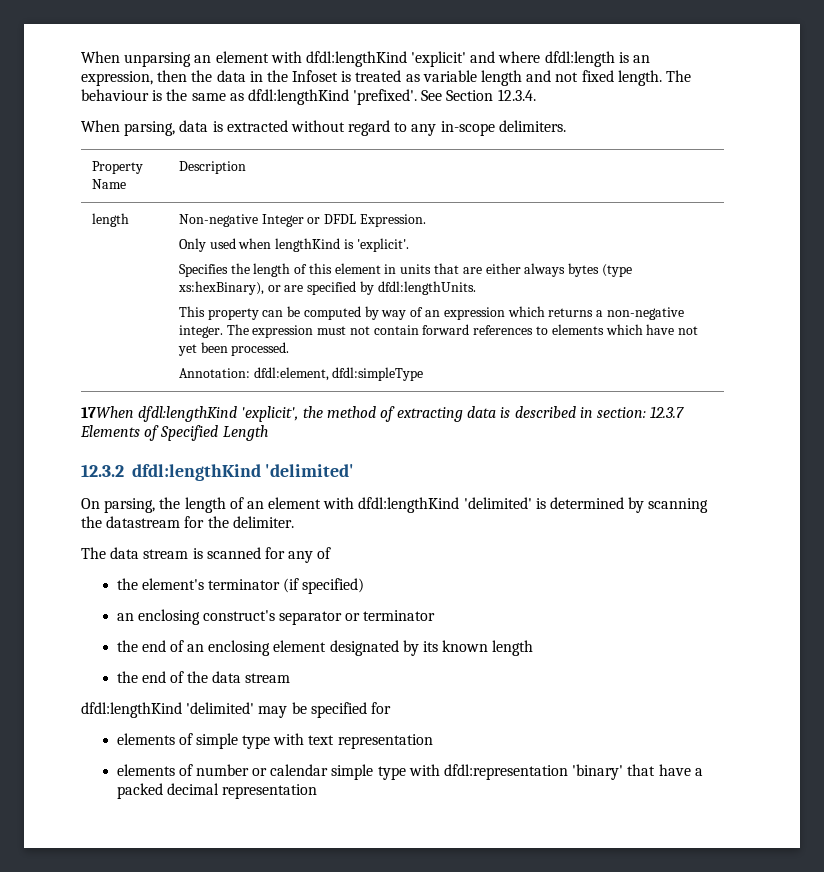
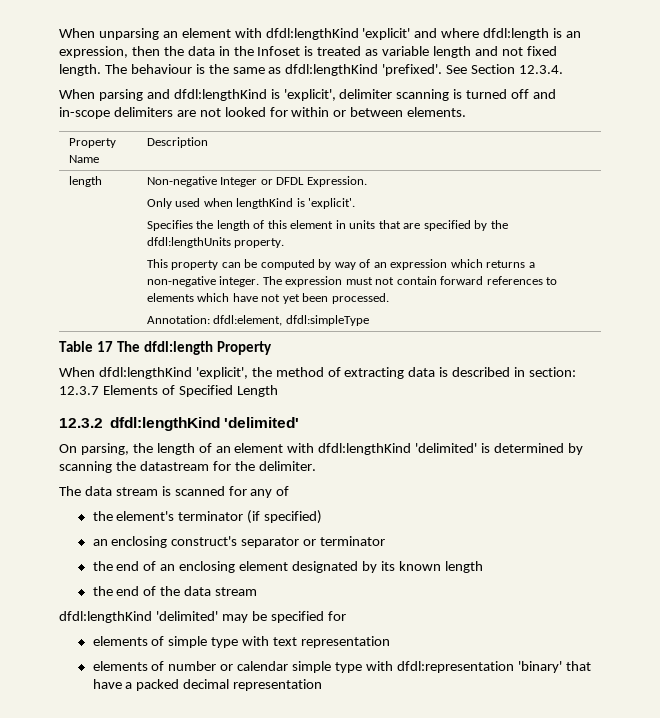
[124,120,566,136] parsing, data is extracted without regard to any in-scope delimiters. -> [98,89,557,101] [59,107,467,119] parsing and dfdl:lengthKind is 'explicit', delimiter scanning is turned off and in-scope delimiters are not looked for within or between elements.
[485,263,632,277] [177,281,476,295] either always bytes (type xs:hexBinary), or are specified by dfdl:lengthUnits. -> [423,220,508,231] [146,237,285,248] specified by the dfdl:lengthUnits property.
[81,406,134,418] 17When -> [59,341,272,355] [59,367,95,377] Table 17 The dfdl:length Property // When

